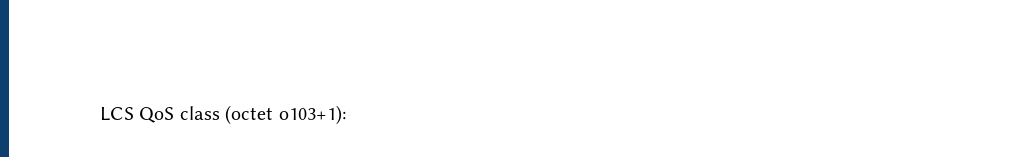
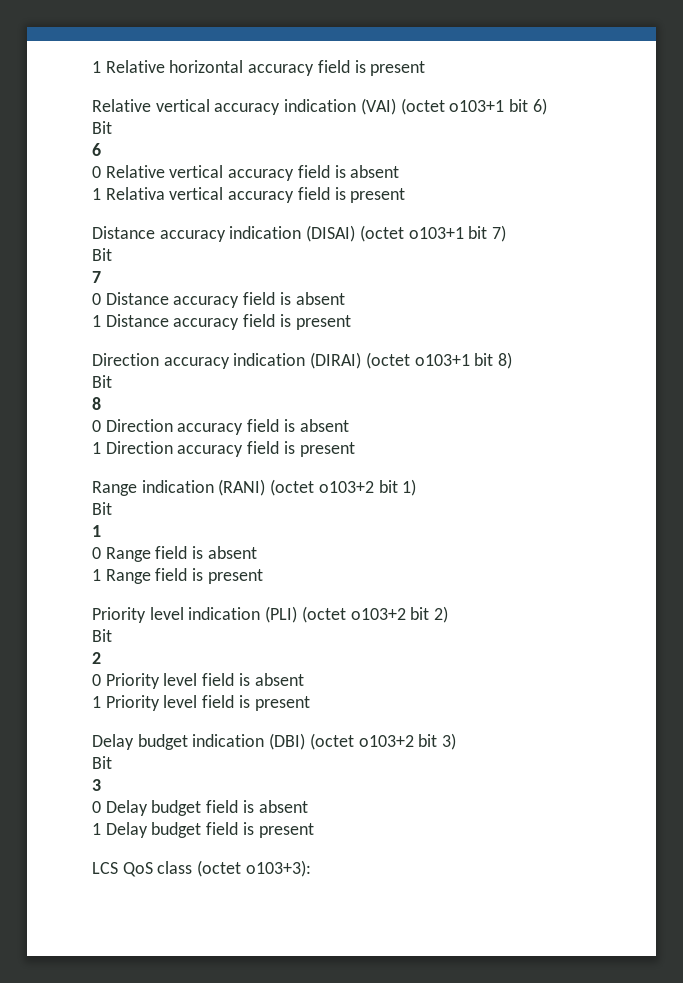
(100, 114) none -> [92,60,426,76] [92,98,547,115] [92,121,112,134] [92,143,101,156] [92,165,400,181] [92,187,406,203] [92,225,507,242] [92,248,112,261] [92,271,101,283] [92,292,345,308] [92,314,351,330] [92,352,513,369] [92,375,112,388] [92,397,101,410] [92,419,349,435] [92,441,355,457] [92,479,417,496] [92,502,112,515] [92,525,101,537] [92,546,257,562] [92,568,263,584] [92,606,449,623] [92,629,112,642] [92,652,101,664] [92,673,304,689] [92,695,310,711] [92,733,457,750] [92,756,112,769] [92,779,101,791] [92,800,308,816] [92,822,314,838] 1 Relative horizontal accuracy field is present // Relative vertical accuracy indication (VAI) (octet o103+1 bit 6) // Bit // 6 // 0 Relative vertical accuracy field is absent // 1 Relativa vertical accuracy field is present // Distance accuracy indication (DISAI) (octet o103+1 bit 7) // Bit // 7 // 0 Distance accuracy field is absent // 1 Distance accuracy field is present // Direction accuracy indication (DIRAI) (octet o103+1 bit 8) // Bit // 8 // 0 Direction accuracy field is absent // 1 Direction accuracy field is present // Range indication (RANI) (octet o103+2 bit 1) // Bit // 1 // 0 Range field is absent // 1 Range field is present // Priority level indication (PLI) (octet o103+2 bit 2) // Bit // 2 // 0 Priority level field is absent // 1 Priority level field is present // Delay budget indication (DBI) (octet o103+2 bit 3) // Bit // 3 // 0 Delay budget field is absent // 1 Delay budget field is present //
[278,105,346,125] o103+1): -> [245,860,311,877] o103+3):

